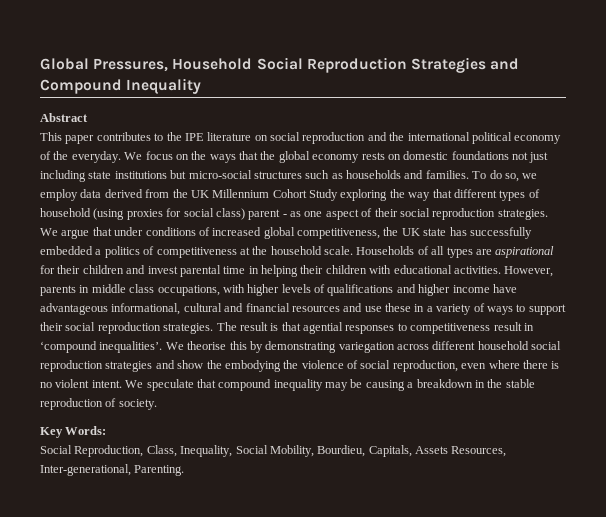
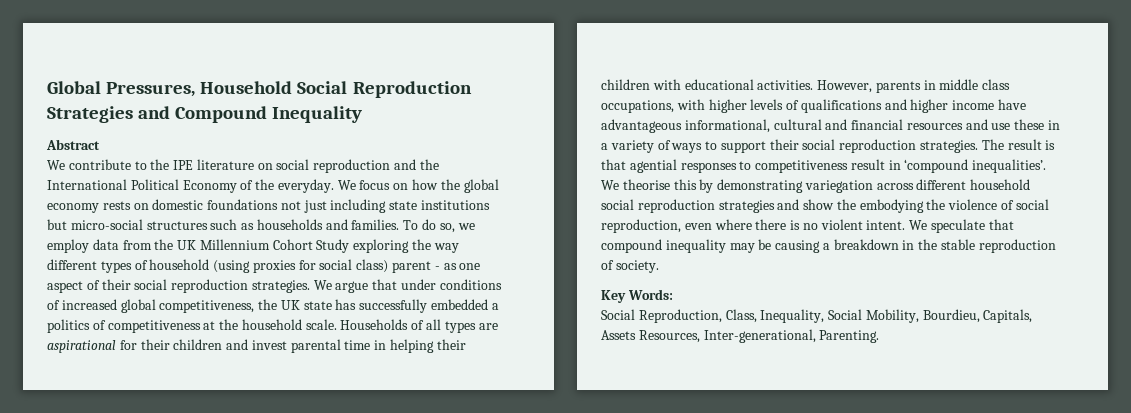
[40,132,151,144] This paper contributes -> [47,159,131,170] We contribute
[407,132,562,144] international political economy -> [47,179,237,193] International Political Economy
[191,151,258,163] the ways that -> [412,179,439,190] how
[104,189,143,198] derived -> (119, 244) none
[432,189,452,198] that -> (459, 248) none

